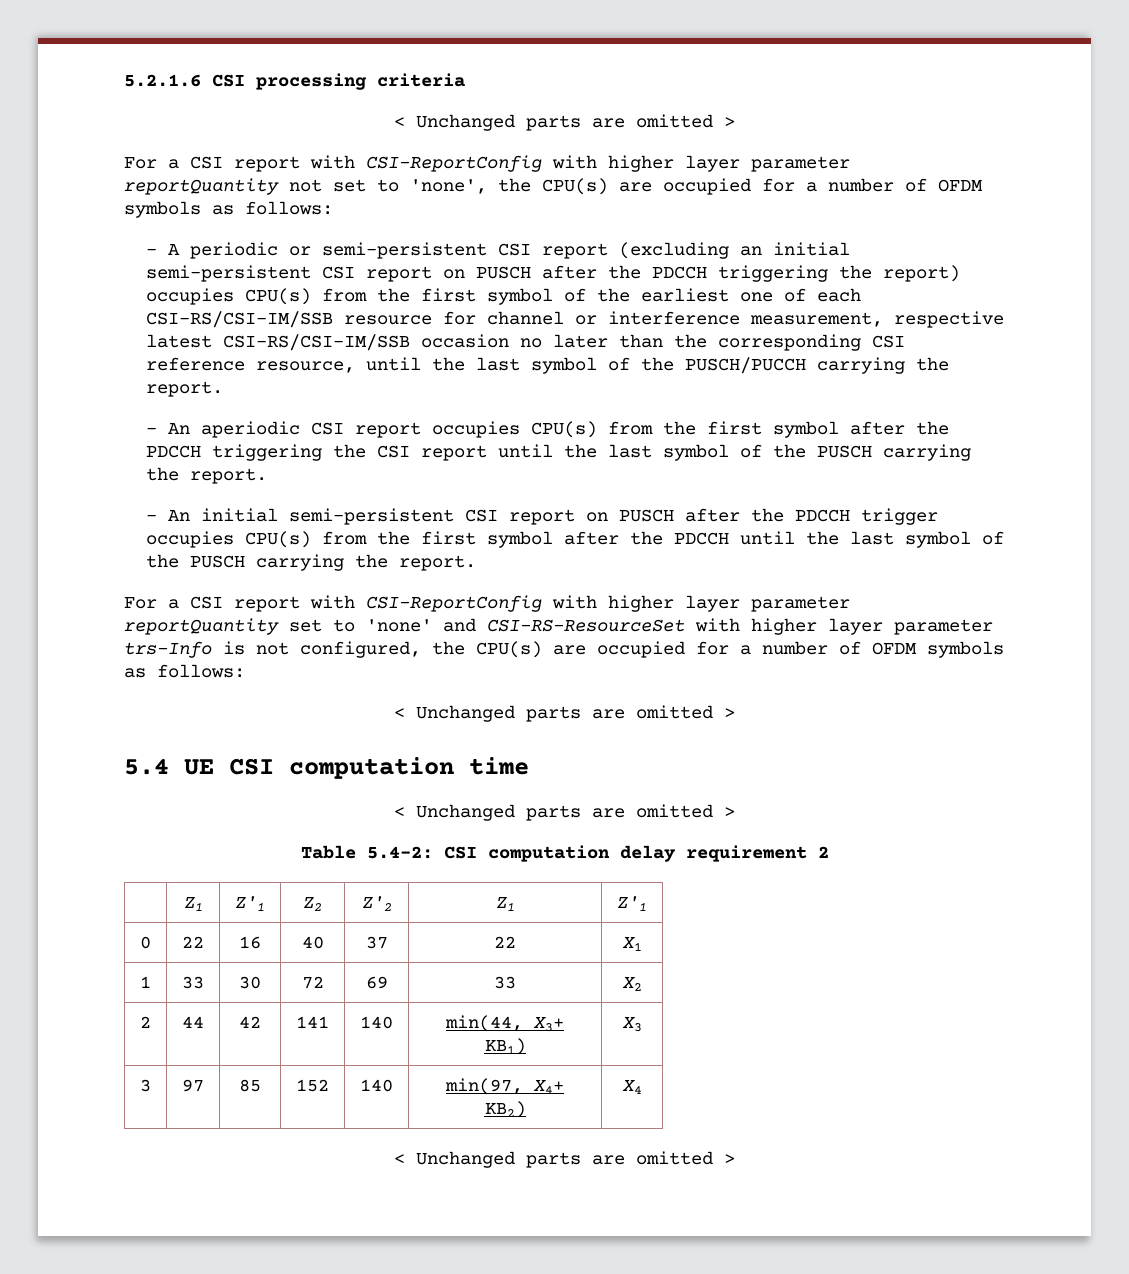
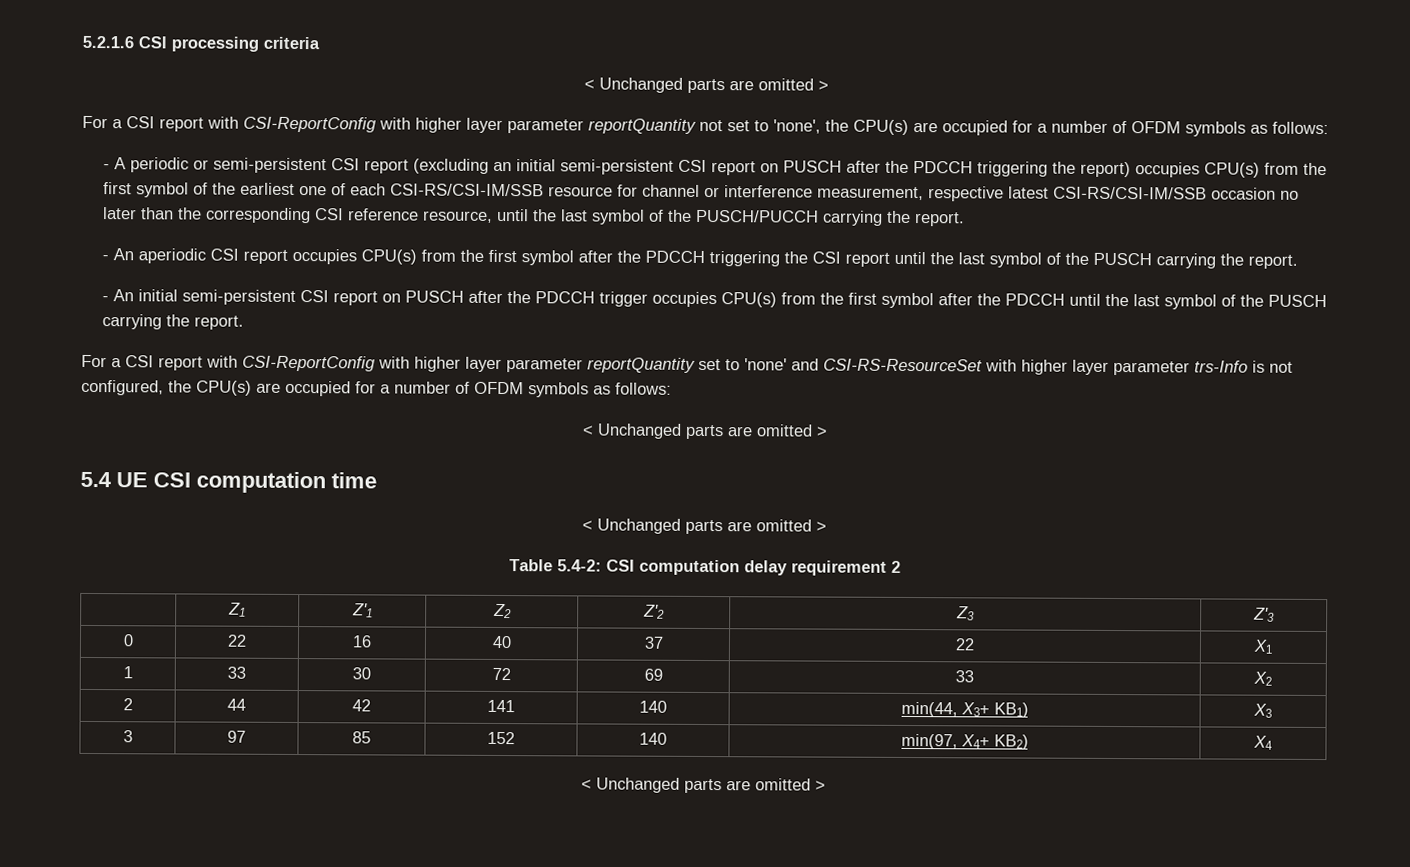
[495,897,515,911] [617,896,647,911] Z1 | Z'1 -> [956,606,975,621] [1253,607,1275,622] Z3 | Z'3

